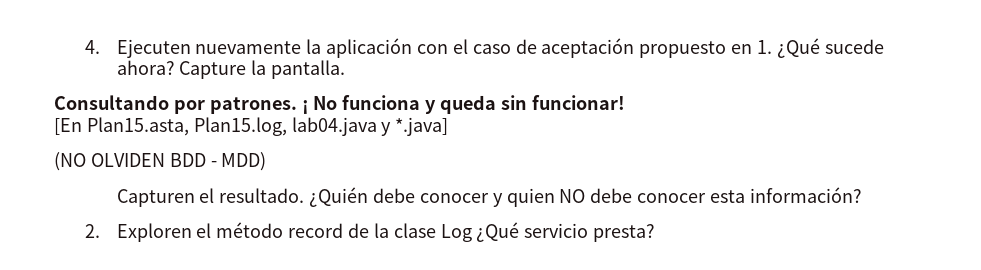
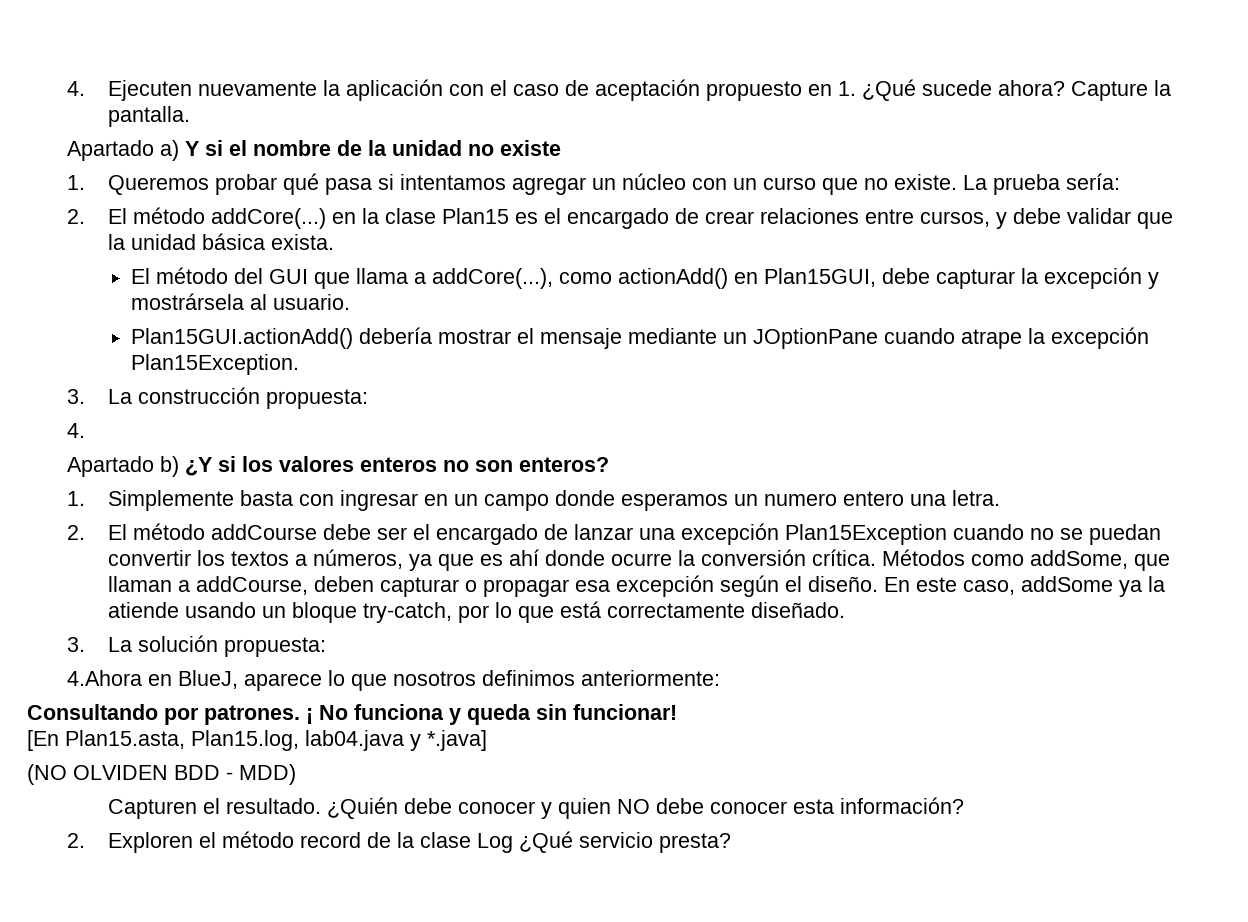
(346, 69) none -> [67,140,562,161] [67,173,1120,195] [67,207,1173,229] [107,233,334,250] [131,267,1160,289] [131,293,351,310] [131,327,1150,349] [131,354,300,375] [67,387,368,409] [67,423,86,438] [67,456,610,477] [67,490,1000,511] [67,523,1161,545] [107,549,1170,571] [107,575,1165,597] [107,601,845,623] [67,635,326,657] [67,670,721,691] // Apartado a) Y si el nombre de la unidad no existe // 1. Queremos probar qué pasa si intentamos agregar un núcleo con un curso que no existe. La prueba sería: // 2. El método addCore(...) en la clase Plan15 es el encargado de crear relaciones entre cursos, y debe validar que la unidad básica exista. // El método del GUI que llama a addCore(...), como actionAdd() en Plan15GUI, debe capturar la excepción y mostrársela al usuario. // Plan15GUI.actionAdd() debería mostrar el mensaje mediante un JOptionPane cuando atrape la excepción Plan15Exception. // 3. La construcción propuesta: // 4. // Apartado b) ¿Y si los valores enteros no son enteros? // 1. Simplemente basta con ingresar en un campo donde esperamos un numero entero una letra. // 2. El método addCourse debe ser el encargado de lanzar una excepción Plan15Exception cuando no se puedan convertir los textos a números, ya que es ahí donde ocurre la conversión crítica. Métodos como addSome, que llaman a addCourse, deben capturar o propagar esa excepción según el diseño. En este caso, addSome ya la atiende usando un bloque try-catch, por lo que está correctamente diseñado. // 3. La solución propuesta: // 4.Ahora en BlueJ, aparece lo que nosotros definimos anteriormente:

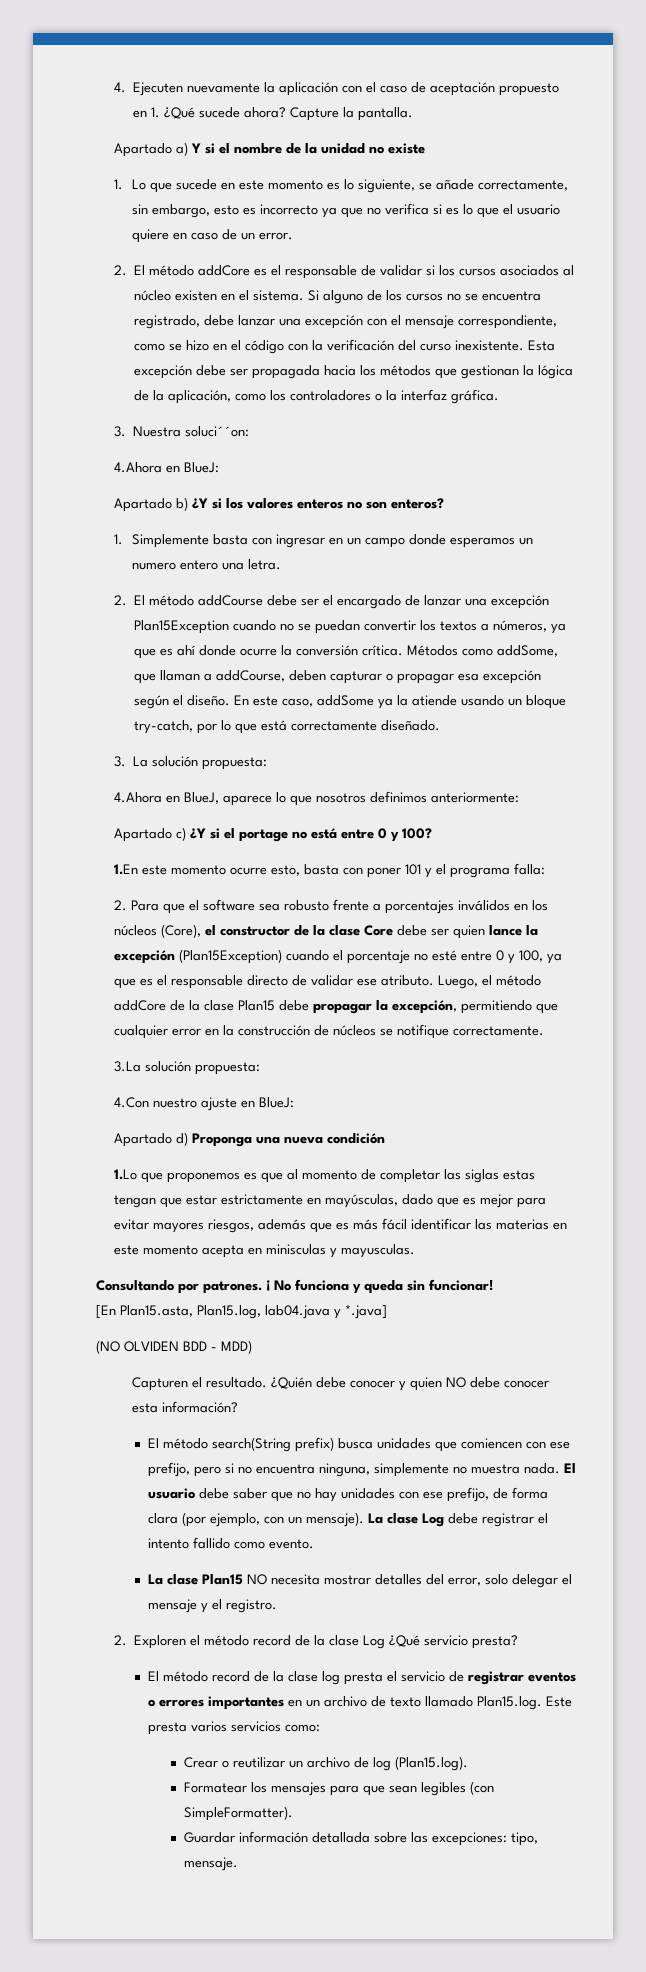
[107,173,1120,195] [67,207,1173,229] [107,233,334,250] [131,267,1160,289] [131,293,351,310] [131,327,1150,349] [131,354,300,375] [67,387,368,409] [67,423,86,438] Queremos probar qué pasa si intentamos agregar un núcleo con un curso que no existe. La prueba sería: // 2. El método addCore(...) en la clase Plan15 es el encargado de crear relaciones entre cursos, y debe validar que la unidad básica exista. // El método del GUI que llama a addCore(...), como actionAdd() en Plan15GUI, debe capturar la excepción y mostrársela al usuario. // Plan15GUI.actionAdd() debería mostrar el mensaje mediante un JOptionPane cuando atrape la excepción Plan15Exception. // 3. La construcción propuesta: // 4. -> [132,179,569,193] [132,203,561,218] [132,229,294,243] [114,265,575,279] [134,290,542,304] [134,315,558,329] [134,339,556,354] [134,365,574,379] [134,389,500,404] [114,426,250,437] [114,462,220,473] Lo que sucede en este momento es lo siguiente, se añade correctamente, sin embargo, esto es incorrecto ya que no verifica si es lo que el usuario quiere en caso de un error. // 2. El método addCore es el responsable de validar si los cursos asociados al núcleo existen en el sistema. Si alguno de los cursos no se encuentra registrado, debe lanzar una excepción con el mensaje correspondiente, como se hizo en el código con la verificación del curso inexistente. Esta excepción debe ser propagada hacia los métodos que gestionan la lógica de la aplicación, como los controladores o la interfaz gráfica. // 3. Nuestra soluci´´on: // 4.Ahora en BlueJ:
(721, 678) none -> [114,827,433,842] [114,863,546,878] [114,899,549,914] [114,924,539,939] [114,949,563,964] [114,975,542,989] [114,1000,559,1014] [114,1024,545,1039] [114,1061,261,1075] [114,1097,295,1111] [114,1132,386,1147] [114,1169,536,1183] [114,1194,547,1208] [114,1218,568,1233] [114,1244,416,1258] // Apartado c) ¿Y si el portage no está entre 0 y 100? // 1.En este momento ocurre esto, basta con poner 101 y el programa falla: // 2. Para que el software sea robusto frente a porcentajes inválidos en los núcleos (Core), el constructor de la clase Core debe ser quien lance la excepción (Plan15Exception) cuando el porcentaje no esté entre 0 y 100, ya que es el responsable directo de validar ese atributo. Luego, el método addCore de la clase Plan15 debe propagar la excepción, permitiendo que cualquier error en la construcción de núcleos se notifique correctamente. // 3.La solución propuesta: // 4.Con nuestro ajuste en BlueJ: // Apartado d) Proponga una nueva condición // 1.Lo que proponemos es que al momento de completar las siglas estas tengan que estar estrictamente en mayúsculas, dado que es mejor para evitar mayores riesgos, además que es más fácil identificar las materias en este momento acepta en minisculas y mayusculas.
(964, 805) none -> [148,1437,571,1452] [148,1462,577,1477] [148,1487,549,1502] [148,1512,549,1527] [148,1537,315,1549] [148,1574,573,1588] [148,1599,278,1613] // El método search(String prefix) busca unidades que comiencen con ese prefijo, pero si no encuentra ninguna, simplemente no muestra nada. El usuario debe saber que no hay unidades con ese prefijo, de forma clara (por ejemplo, con un mensaje). La clase Log debe registrar el intento fallido como evento. // La clase Plan15 NO necesita mostrar detalles del error, solo delegar el mensaje y el registro.
(731, 843) none -> [148,1671,577,1685] [148,1696,573,1710] [148,1721,321,1735] [184,1756,469,1771] [184,1781,495,1796] [184,1806,294,1821] [184,1831,539,1846] [184,1857,239,1871] // El método record de la clase log presta el servicio de registrar eventos o errores importantes en un archivo de texto llamado Plan15.log. Este presta varios servicios como: // Crear o reutilizar un archivo de log (Plan15.log). // Formatear los mensajes para que sean legibles (con SimpleFormatter). // Guardar información detallada sobre las excepciones: tipo, mensaje.

